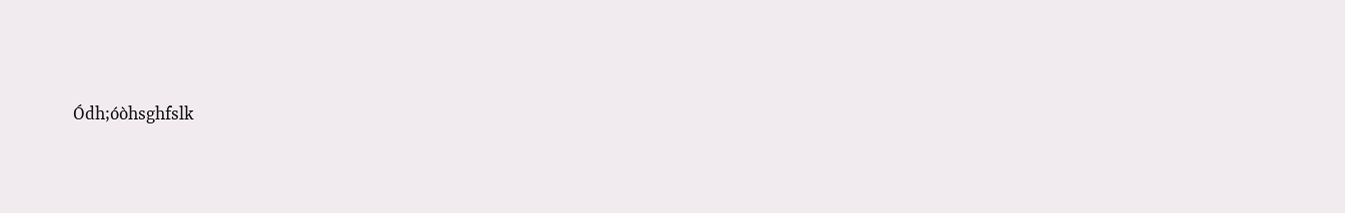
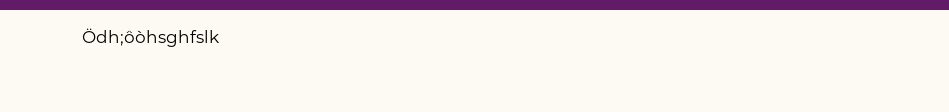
[72,103,195,124] Ódh;óòhsghfslk -> [82,28,220,47] Ödh;ôòhsghfslk

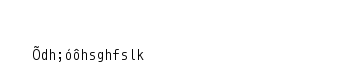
[82,28,220,47] Ödh;ôòhsghfslk -> [32,46,144,62] Õdh;óôhsghfslk

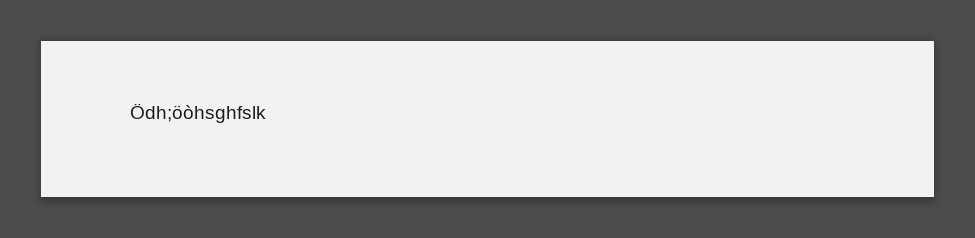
[32,46,144,62] Õdh;óôhsghfslk -> [130,103,266,123] Ödh;öòhsghfslk

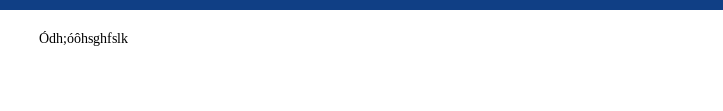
[130,103,266,123] Ödh;öòhsghfslk -> [39,31,128,46] Ódh;óôhsghfslk

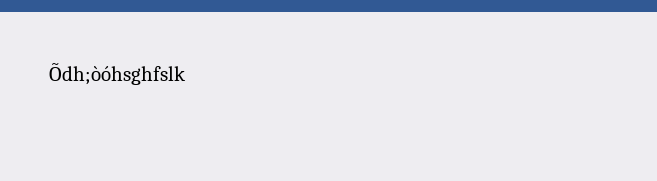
[39,31,128,46] Ódh;óôhsghfslk -> [49,62,186,85] Õdh;òóhsghfslk

